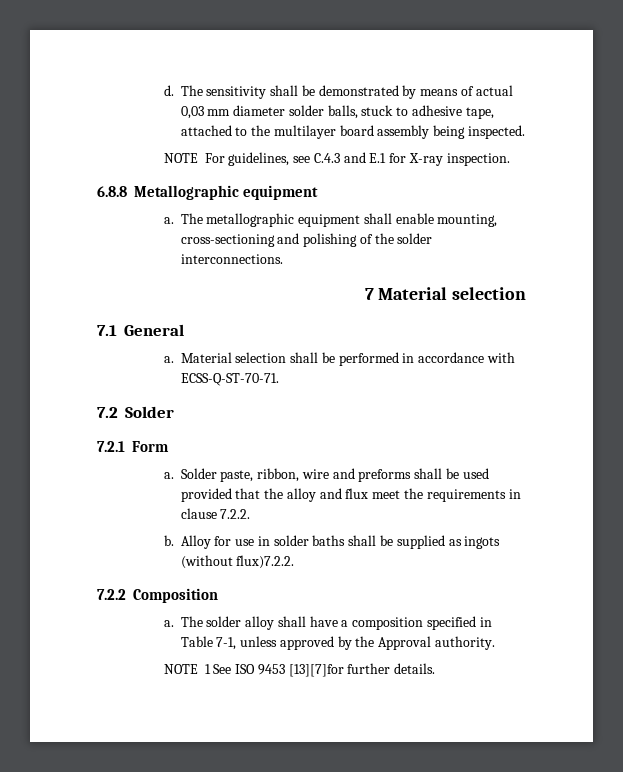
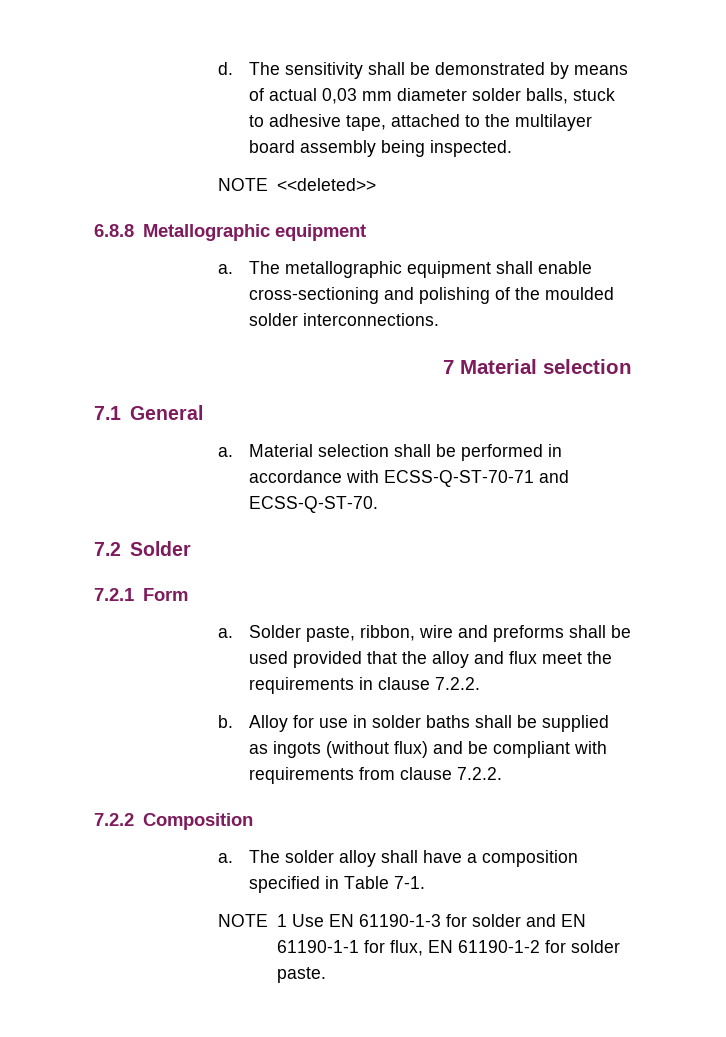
[204,152,510,166] For guidelines, see C.4.3 and E.1 for X-ray inspection. -> [276,178,376,191] <<deleted>>
[437,214,498,227] mounting, -> (593, 267) none
(394, 238) none -> [545,287,615,300] moulded
[180,373,279,386] ECSS-Q-ST-70-71. -> [384,470,570,487] [249,496,379,513] ECSS-Q-ST-70-71 and ECSS-Q-ST-70.
[236,555,295,569] flux)7.2.2. -> [394,741,608,758] [249,767,503,784] flux) and be compliant with requirements from clause 7.2.2.
[216,636,495,650] [163,663,436,677] 7-1, unless approved by the Approval authority. // NOTE 1 See ISO 9453 [13][7]for further details. -> [394,876,426,889] [218,914,586,927] [276,940,620,956] [276,967,326,983] 7-1. // NOTE 1 Use EN 61190-1-3 for solder and EN 61190-1-1 for flux, EN 61190-1-2 for solder paste.

